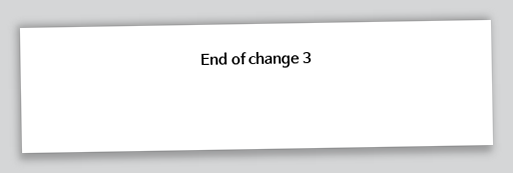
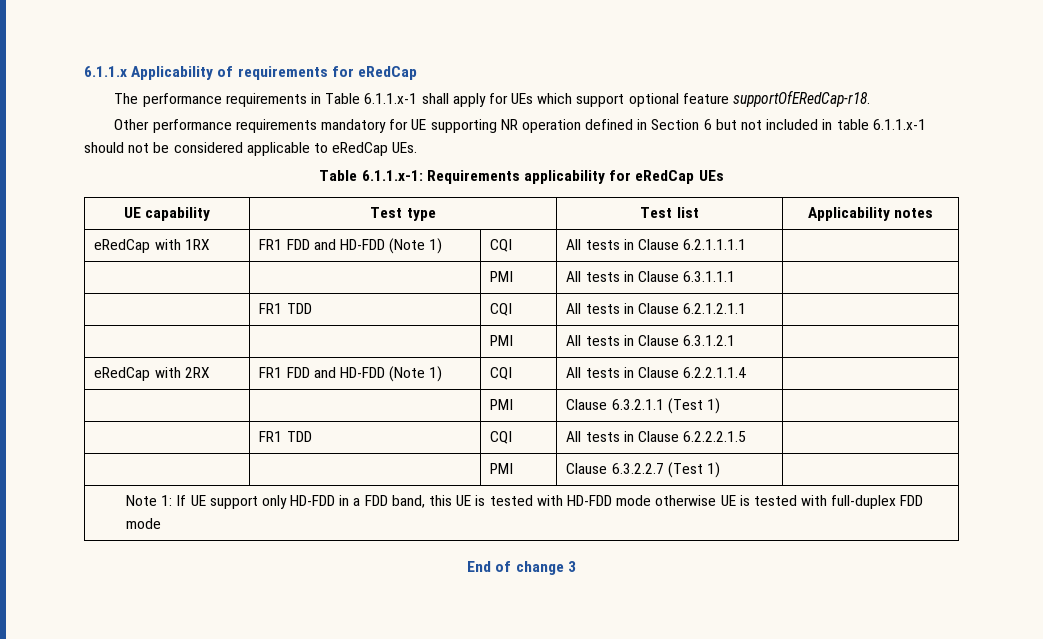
(199, 58) none -> [84,66,417,80] [114,90,871,107] [114,119,926,133] [84,142,418,156] [319,170,724,184] [123,207,211,221] [370,207,436,221] [640,207,699,218] [807,207,934,221] [94,239,210,253] [259,238,443,254] [490,239,513,252] [566,239,747,250] [490,271,514,282] [566,271,736,282] [259,303,312,314] [490,303,513,316] [566,303,747,314] [490,335,514,346] [566,335,736,346] [94,367,210,381] [259,366,443,382] [490,367,513,380] [566,367,747,378] [490,399,514,410] [566,398,720,414] [259,431,312,442] [490,431,513,444] [566,431,747,442] [490,463,514,474] [566,462,720,478] [126,495,924,509] [126,518,162,529] 6.1.1.x Applicability of requirements for eRedCap // The performance requirements in Table 6.1.1.x-1 shall apply for UEs which support optional feature supportOfERedCap-r18. // Other performance requirements mandatory for UE supporting NR operation defined in Section 6 but not included in table 6.1.1.x-1 should not be considered applicable to eRedCap UEs. // Table 6.1.1.x-1: Requirements applicability for eRedCap UEs // UE capability | Test type | Test list | Applicability notes // eRedCap with 1RX | FR1 FDD and HD-FDD (Note 1) | CQI | All tests in Clause 6.2.1.1.1.1 | // | | PMI | All tests in Clause 6.3.1.1.1 | // | FR1 TDD | CQI | All tests in Clause 6.2.1.2.1.1 | // | | PMI | All tests in Clause 6.3.1.2.1 | // eRedCap with 2RX | FR1 FDD and HD-FDD (Note 1) | CQI | All tests in Clause 6.2.2.1.1.4 | // | | PMI | Clause 6.3.2.1.1 (Test 1) | // | FR1 TDD | CQI | All tests in Clause 6.2.2.2.1.5 | // | | PMI | Clause 6.3.2.2.7 (Test 1) | // Note 1: If UE support only HD-FDD in a FDD band, this UE is tested with HD-FDD mode otherwise UE is tested with full-duplex FDD mode //

